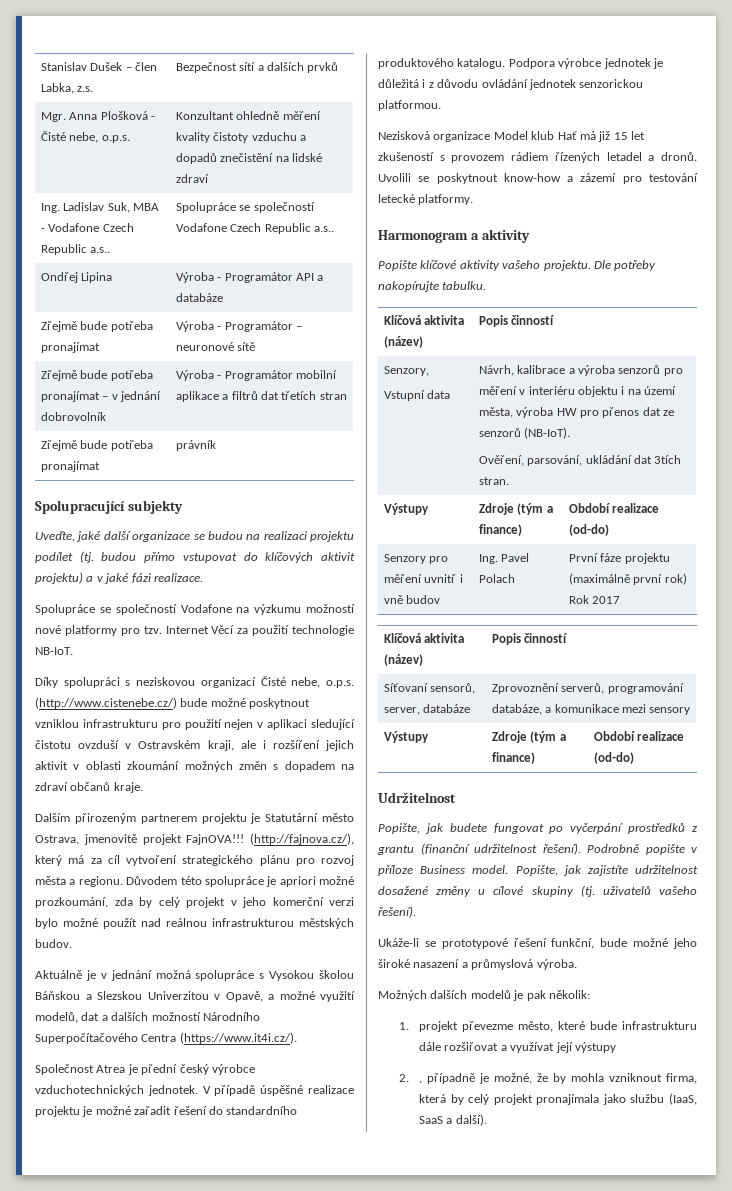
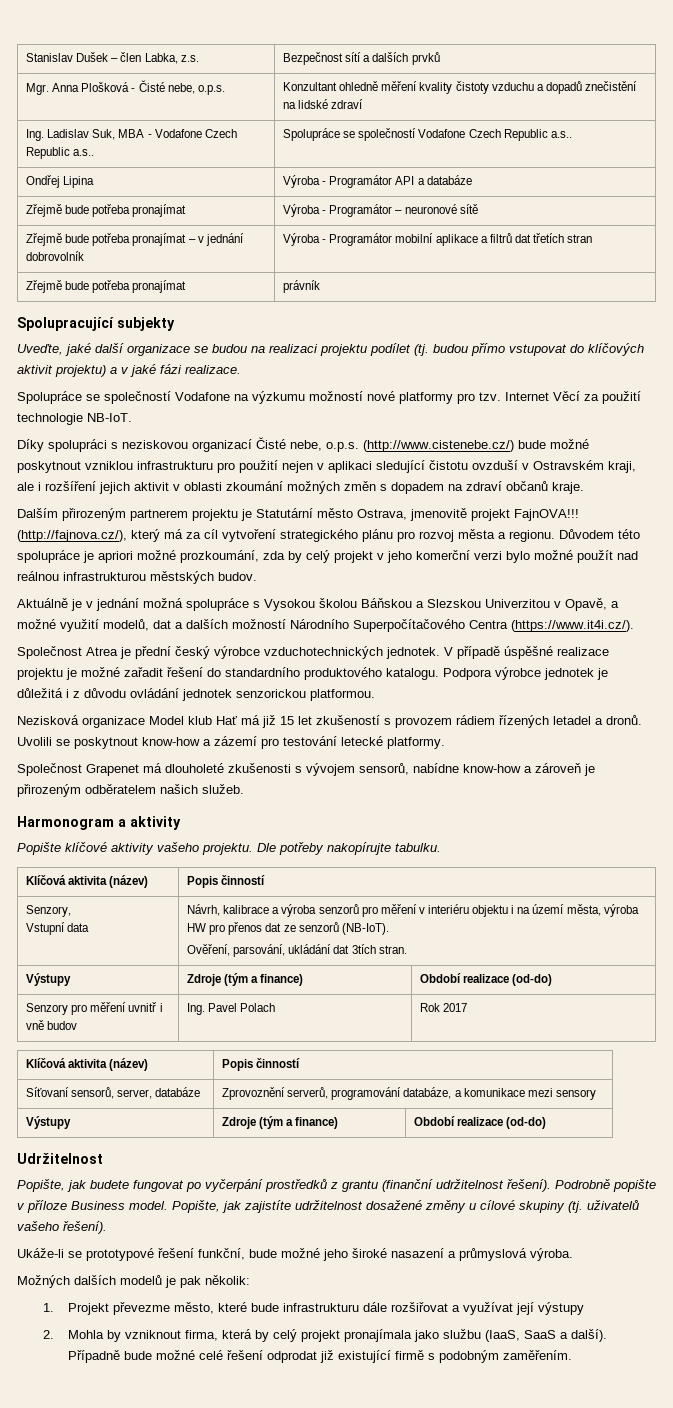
(474, 199) none -> [17,763,595,776] [17,784,244,797] // Společnost Grapenet má dlouholeté zkušenosti s vývojem sensorů, nabídne know-how a zároveň je přirozeným odběratelem našich služeb.
[568,553,670,564] [568,573,687,585] První fáze projektu (maximálně první rok) -> (276, 1007) none
[419,1021,459,1032] projekt -> [68,1303,110,1315] Projekt
[419,1073,605,1084] , případně je možné, že by mohla -> [68,1330,122,1342] Mohla by
(487, 1120) none -> [68,1350,573,1363] Případně bude možné celé řešení odprodat již existující firmě s podobným zaměřením.

